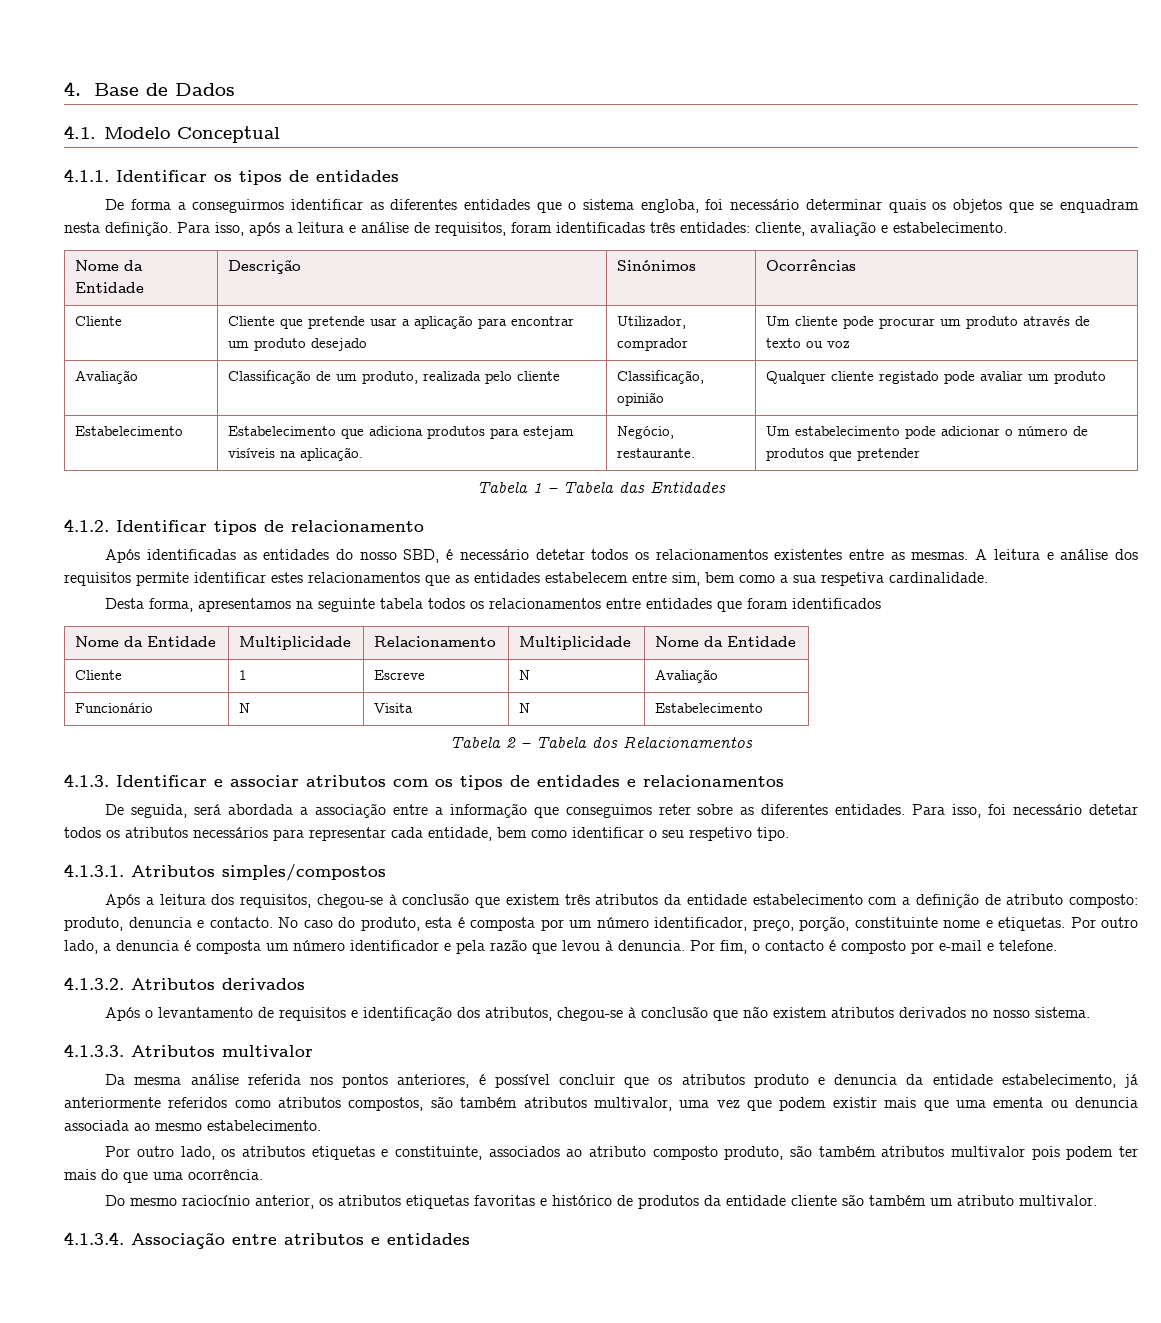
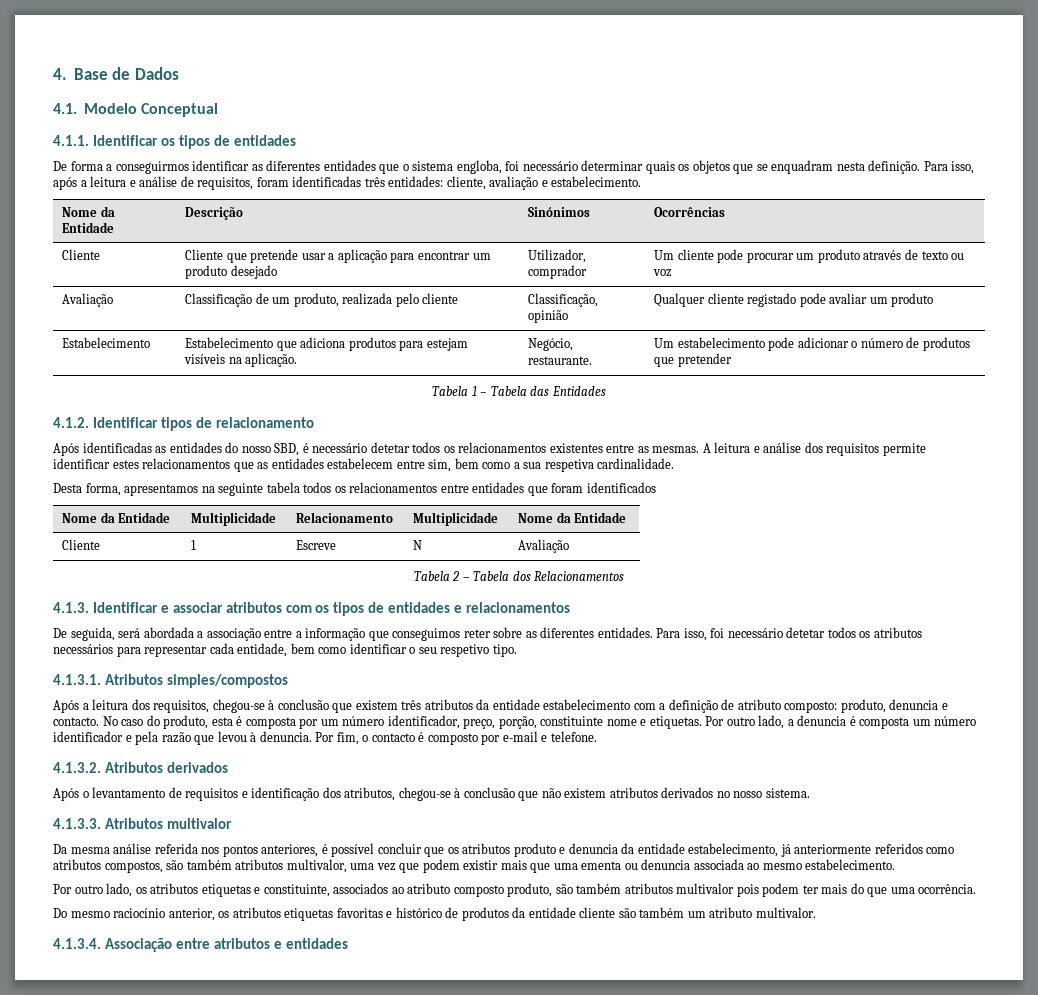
[75,703,154,713] [239,703,251,713] [374,703,414,713] [519,703,531,713] [655,703,764,713] // Funcionário | N | Visita | N | Estabelecimento -> (570, 546) none

